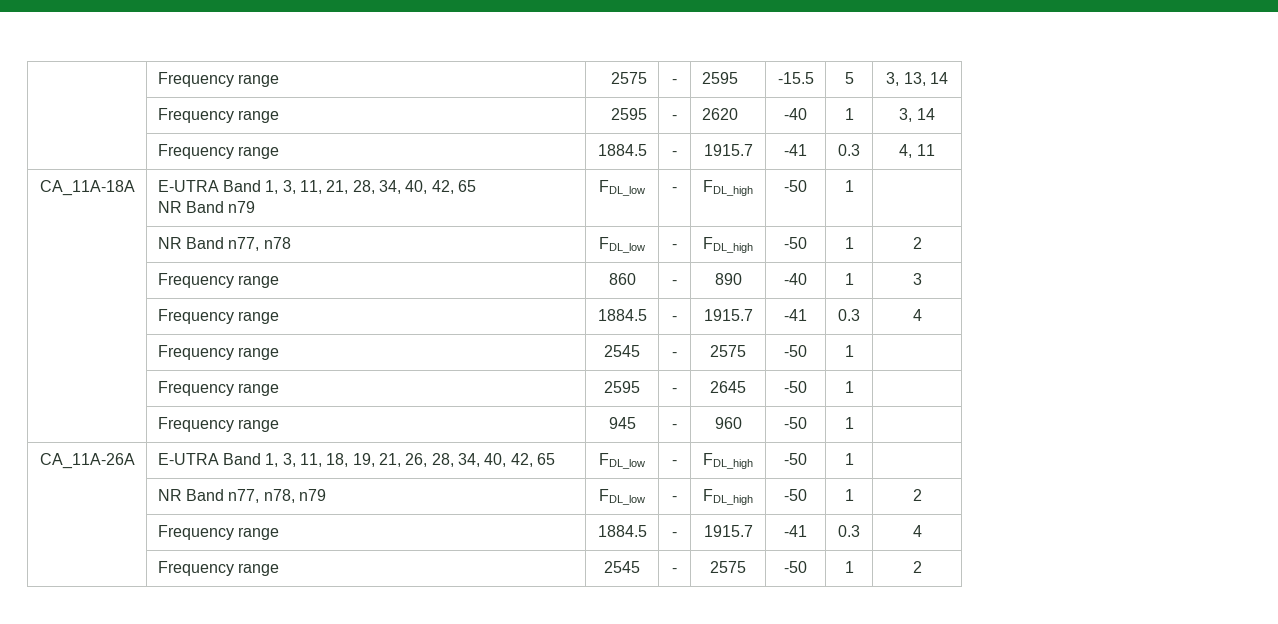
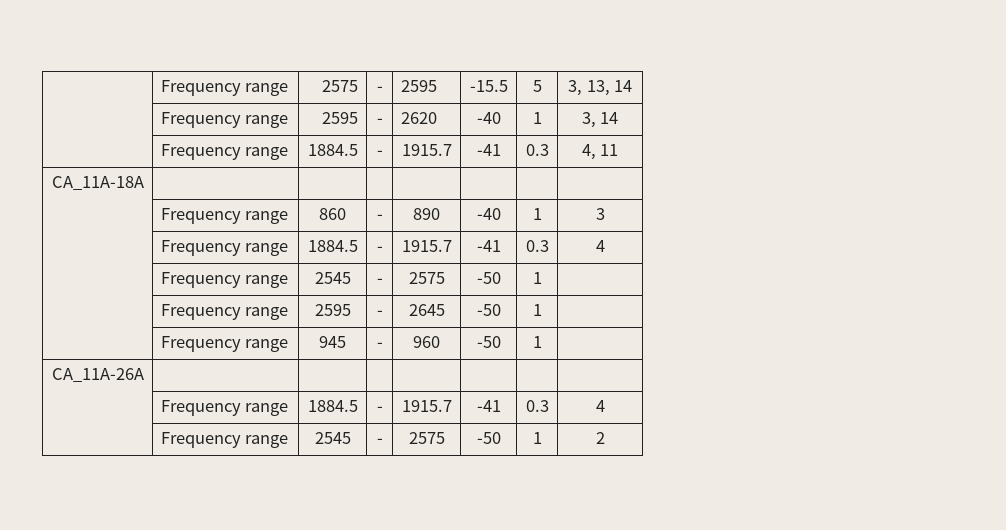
[157,180,477,194] [157,201,256,213] [599,180,645,196] [672,187,677,192] [703,180,753,196] [784,180,807,192] [844,180,854,192] [157,237,291,251] [599,237,645,253] [672,244,677,249] [703,237,753,253] [784,237,807,249] [844,237,854,249] [912,237,922,249] E-UTRA Band 1, 3, 11, 21, 28, 34, 40, 42, 65 // NR Band n79 | FDL_low | - | FDL_high | -50 | 1 | // | NR Band n77, n78 | FDL_low | - | FDL_high | -50 | 1 | 2 -> (144, 183) | | | | | |
[157,453,556,467] [599,453,645,469] [672,460,677,465] [703,453,753,469] [784,453,807,465] [844,453,854,465] [157,489,327,503] [599,489,645,505] [672,496,677,501] [703,489,753,505] [784,489,807,501] [844,489,854,501] [912,489,922,501] E-UTRA Band 1, 3, 11, 18, 19, 21, 26, 28, 34, 40, 42, 65 | FDL_low | - | FDL_high | -50 | 1 | // | NR Band n77, n78, n79 | FDL_low | - | FDL_high | -50 | 1 | 2 -> (144, 375) | | | | | |

